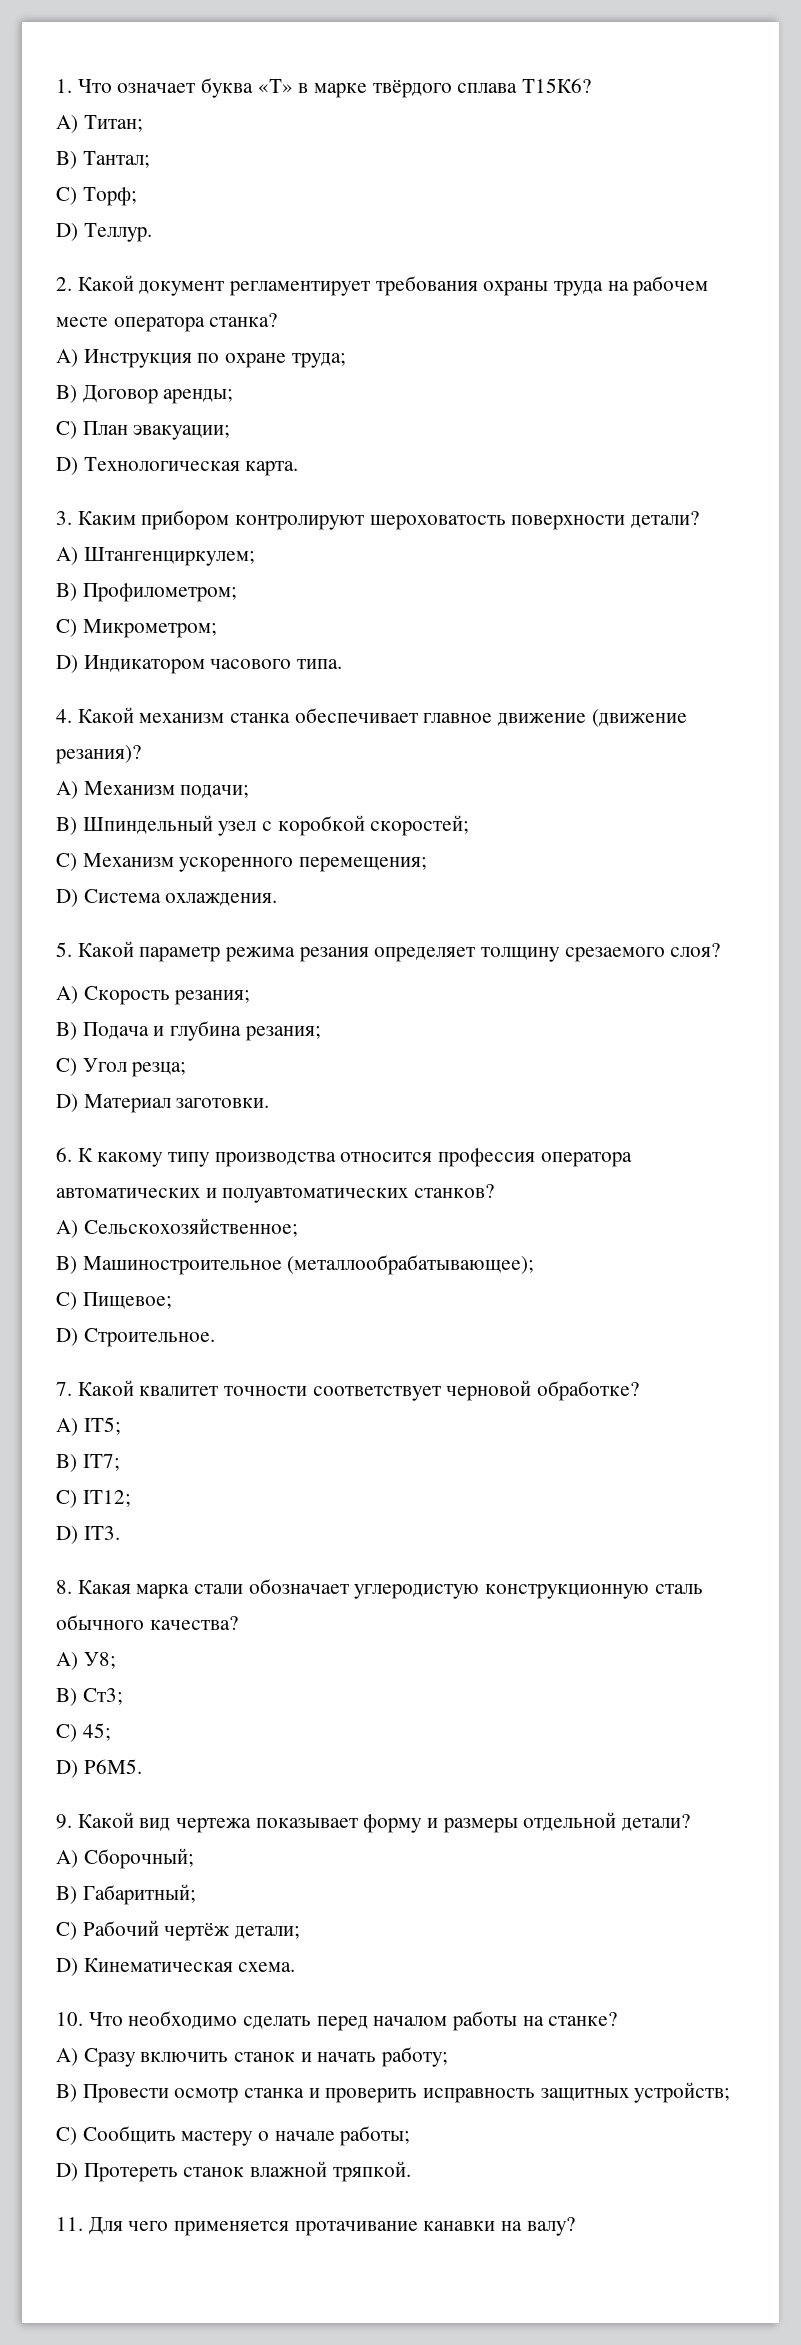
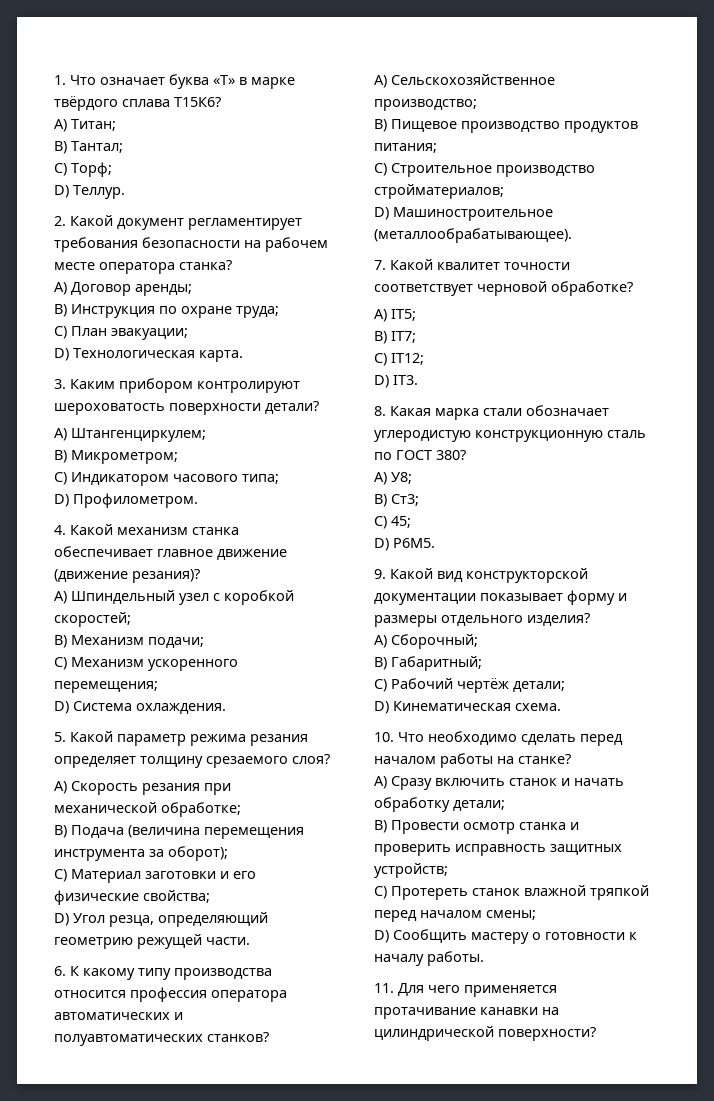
[483,281,604,296] охраны труда -> [142,237,240,248] безопасности
(78, 358) none -> [71,282,192,296] [54,304,67,317] Договор аренды; // B)
[56,385,234,404] // B) Договор аренды; -> (279, 312) none
[82,583,237,602] [56,619,217,638] [56,655,343,674] Профилометром; // C) Микрометром; // D) Индикатором часового типа. -> [71,450,178,464] [54,472,279,486] [54,493,198,508] Микрометром; // C) Индикатором часового типа; // D) Профилометром.
[83,781,250,798] [56,817,77,835] Механизм подачи; // B) -> (67, 597) none
(470, 825) none -> [54,635,204,648] // B) Механизм подачи;
[174,990,251,1005] [56,1021,321,1041] [56,1058,187,1077] [56,1094,270,1113] резания; // B) Подача и глубина резания; // C) Угол резца; // D) Материал заготовки. -> [142,783,231,795] [54,802,241,817] [54,825,304,839] [54,846,228,861] [54,869,256,883] [54,890,210,905] [54,912,268,927] [54,934,250,949] резания при механической обработке; // B) Подача (величина перемещения инструмента за оборот); // C) Материал заготовки и его физические свойства; // D) Угол резца, определяющий геометрию режущей части.
[83,1218,298,1237] [56,1255,535,1275] [56,1292,172,1310] [56,1328,215,1347] Сельскохозяйственное; // B) Машиностроительное (металлообрабатывающее); // C) Пищевое; // D) Строительное. -> [391,74,555,85] [374,99,477,111] [374,119,638,133] [374,143,437,153] [374,163,595,177] [374,184,504,199] [374,207,553,221] [374,228,572,243] Сельскохозяйственное производство; // B) Пищевое производство продуктов питания; // C) Строительное производство стройматериалов; // D) Машиностроительное (металлообрабатывающее).
[56,1615,238,1630] обычного качества? -> [374,450,466,460] по ГОСТ 380?
[176,1818,252,1833] чертежа -> [466,568,588,583] [374,593,476,605] конструкторской документации
[523,1812,691,1831] отдельной детали? -> [441,613,590,626] отдельного изделия?
[381,2047,449,2067] работу; -> [374,797,505,812] обработку детали;
[82,2126,411,2146] [56,2161,411,2182] Сообщить мастеру о начале работы; // D) Протереть станок влажной тряпкой. -> [391,885,649,900] [374,910,536,922] [374,929,637,944] [374,951,484,966] Протереть станок влажной тряпкой перед началом смены; // D) Сообщить мастеру о готовности к началу работы.
[526,2217,575,2236] валу? -> [374,1026,596,1041] цилиндрической поверхности?

